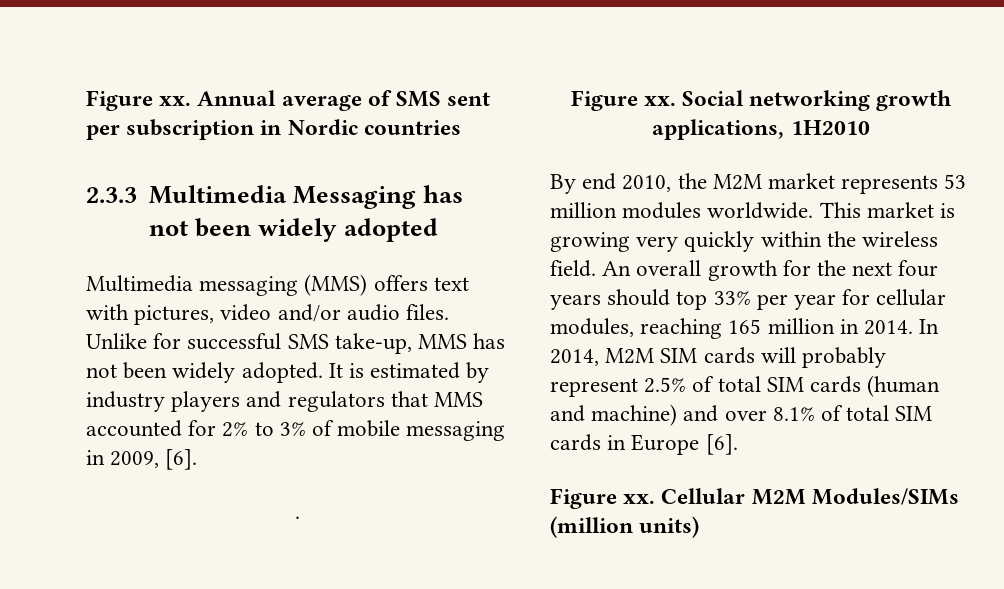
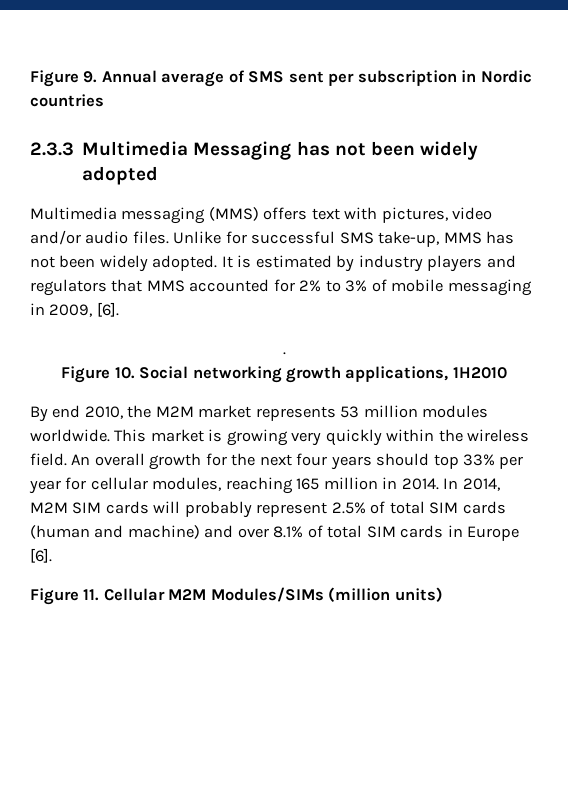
[86,90,192,111] Figure xx. -> [30,70,98,87] Figure 9.
[643,96,676,106] xx. -> [114,367,135,379] 10.
[623,494,656,504] xx. -> [83,589,100,601] 11.

